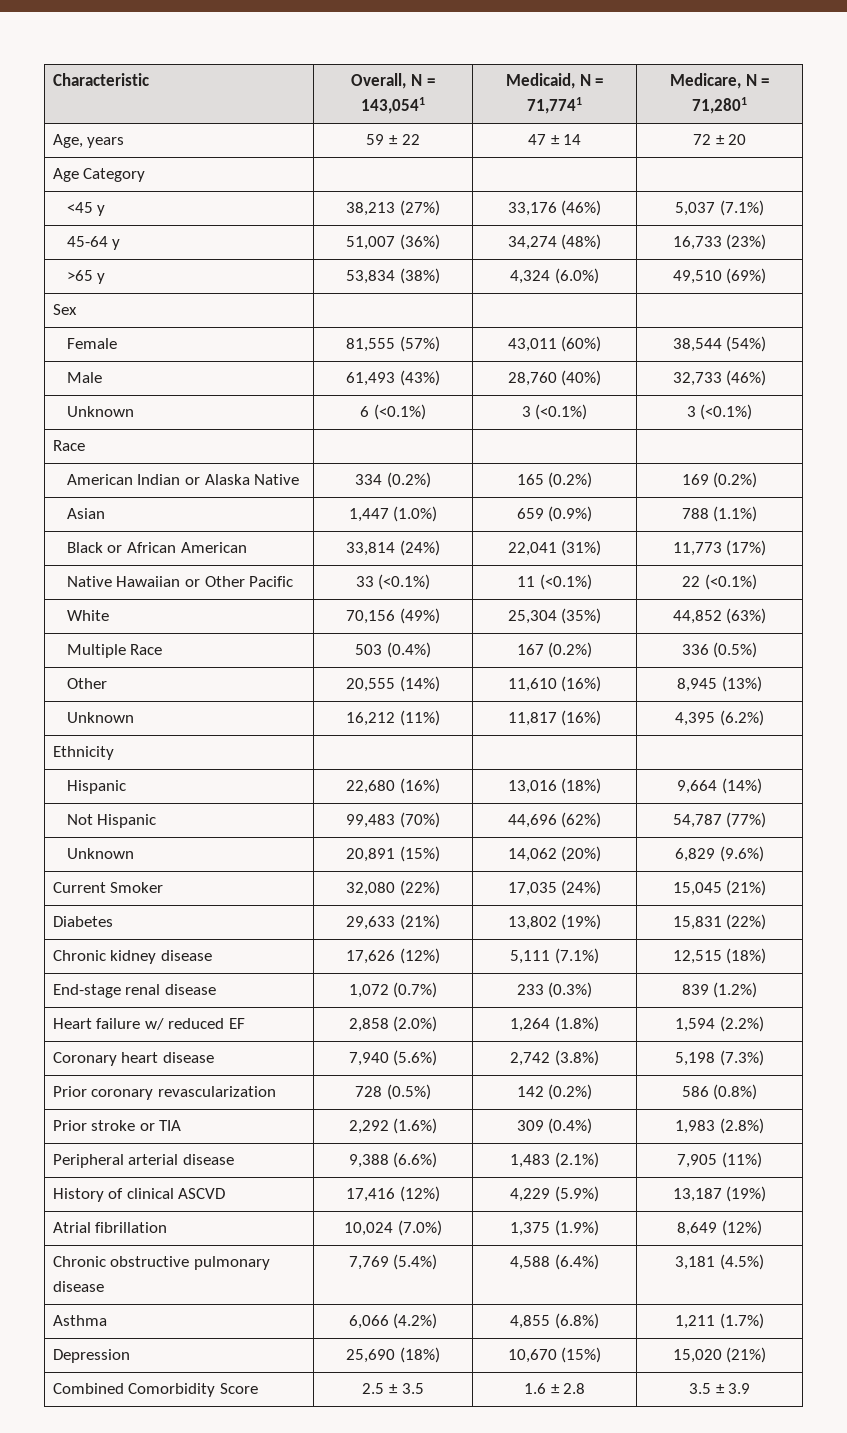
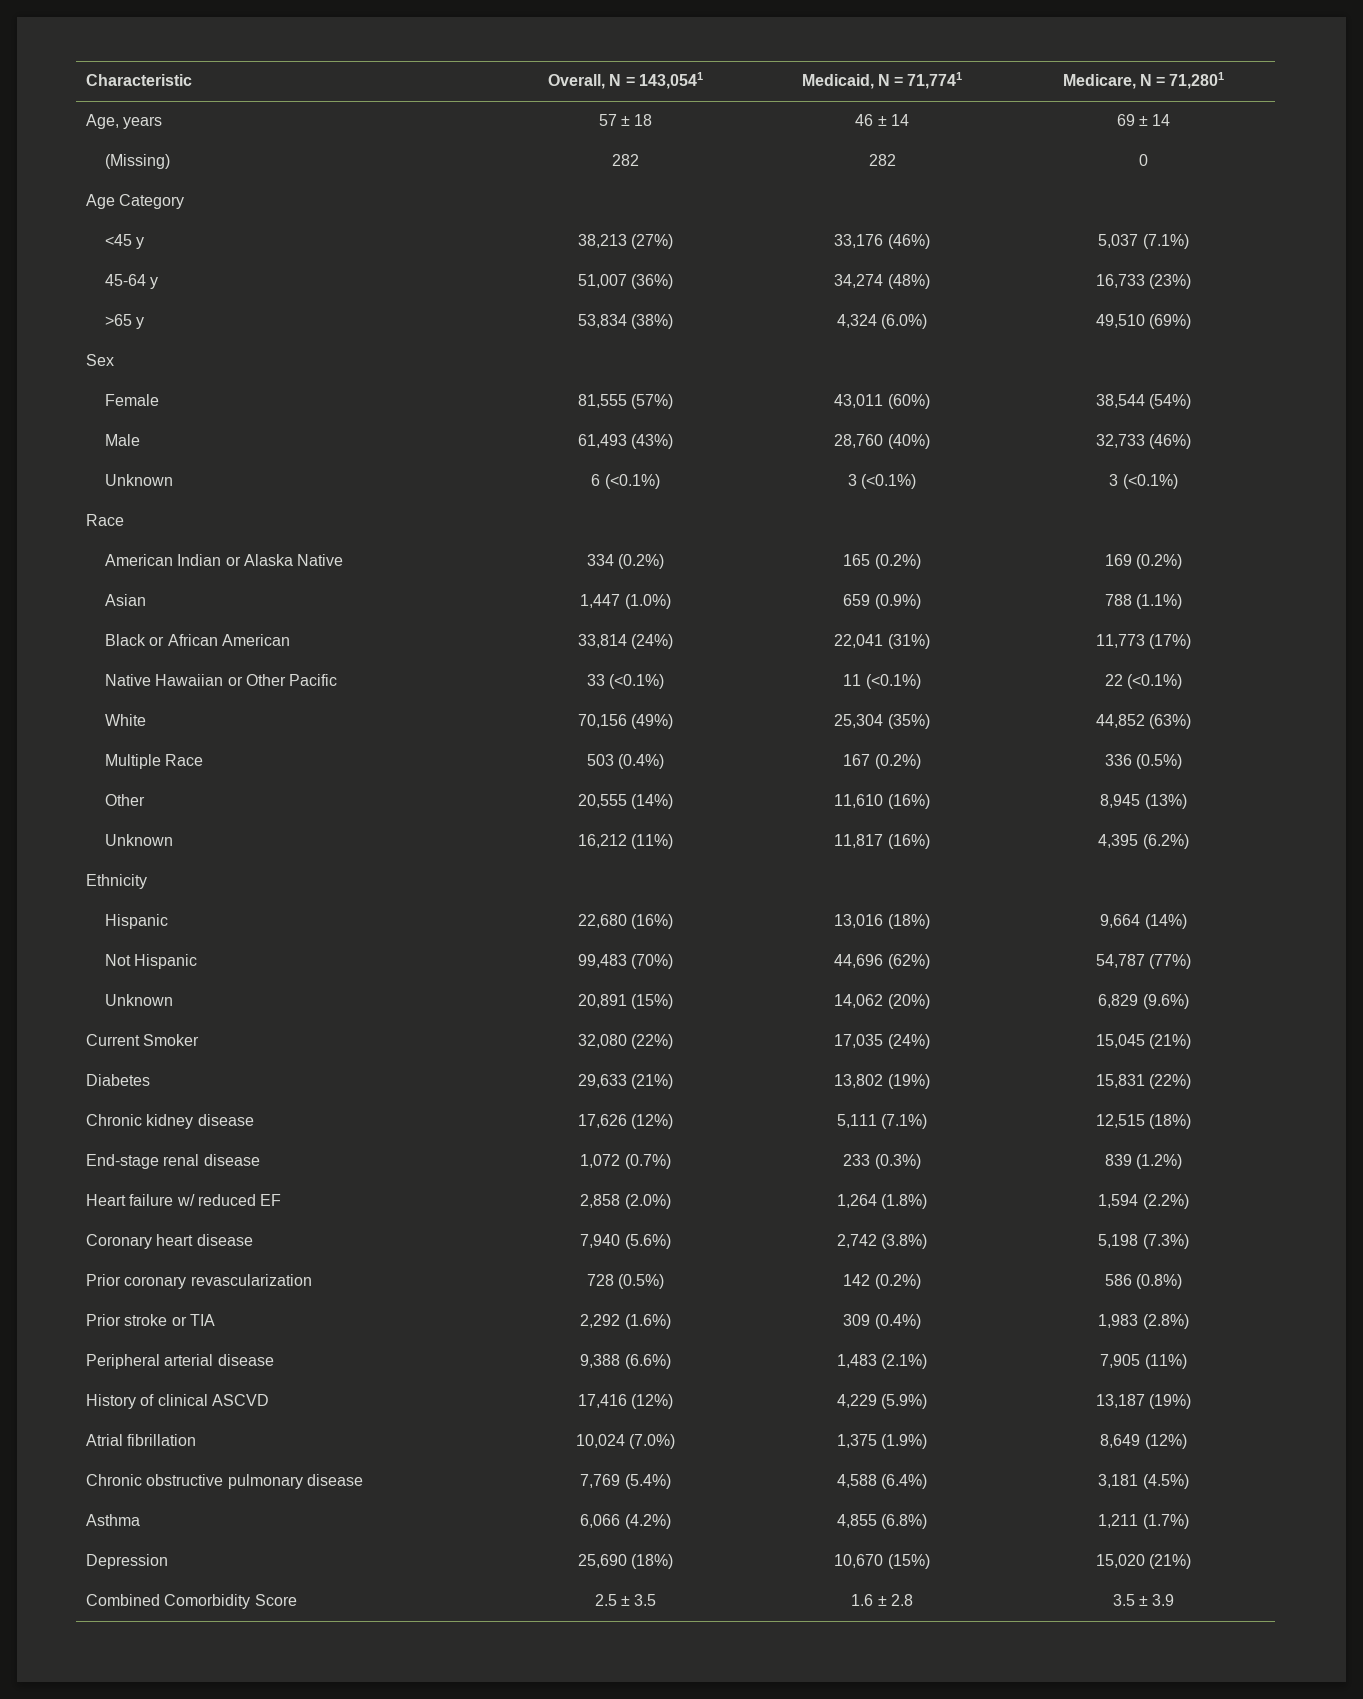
[366,134,420,145] [527,134,582,145] [692,134,747,145] 59 ± 22 | 47 ± 14 | 72 ± 20 -> [598,114,653,126] [855,114,909,126] [1116,114,1171,126] [104,154,170,169] [612,154,639,166] [868,154,896,166] [1139,154,1148,166] 57 ± 18 | 46 ± 14 | 69 ± 14 // (Missing) | 282 | 282 | 0

